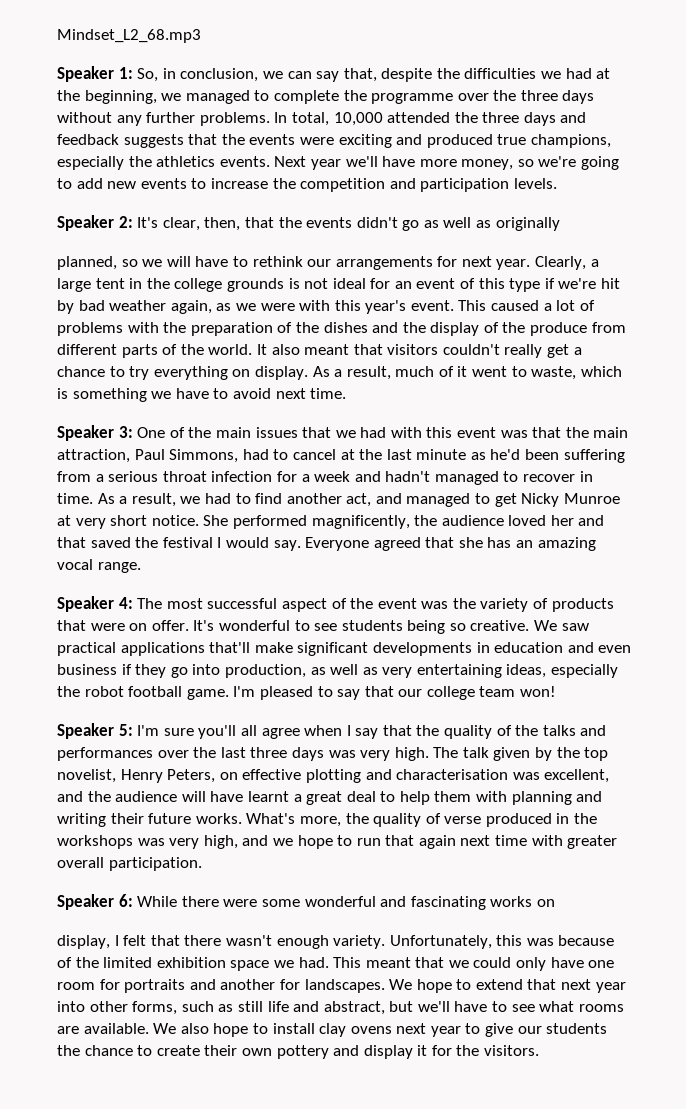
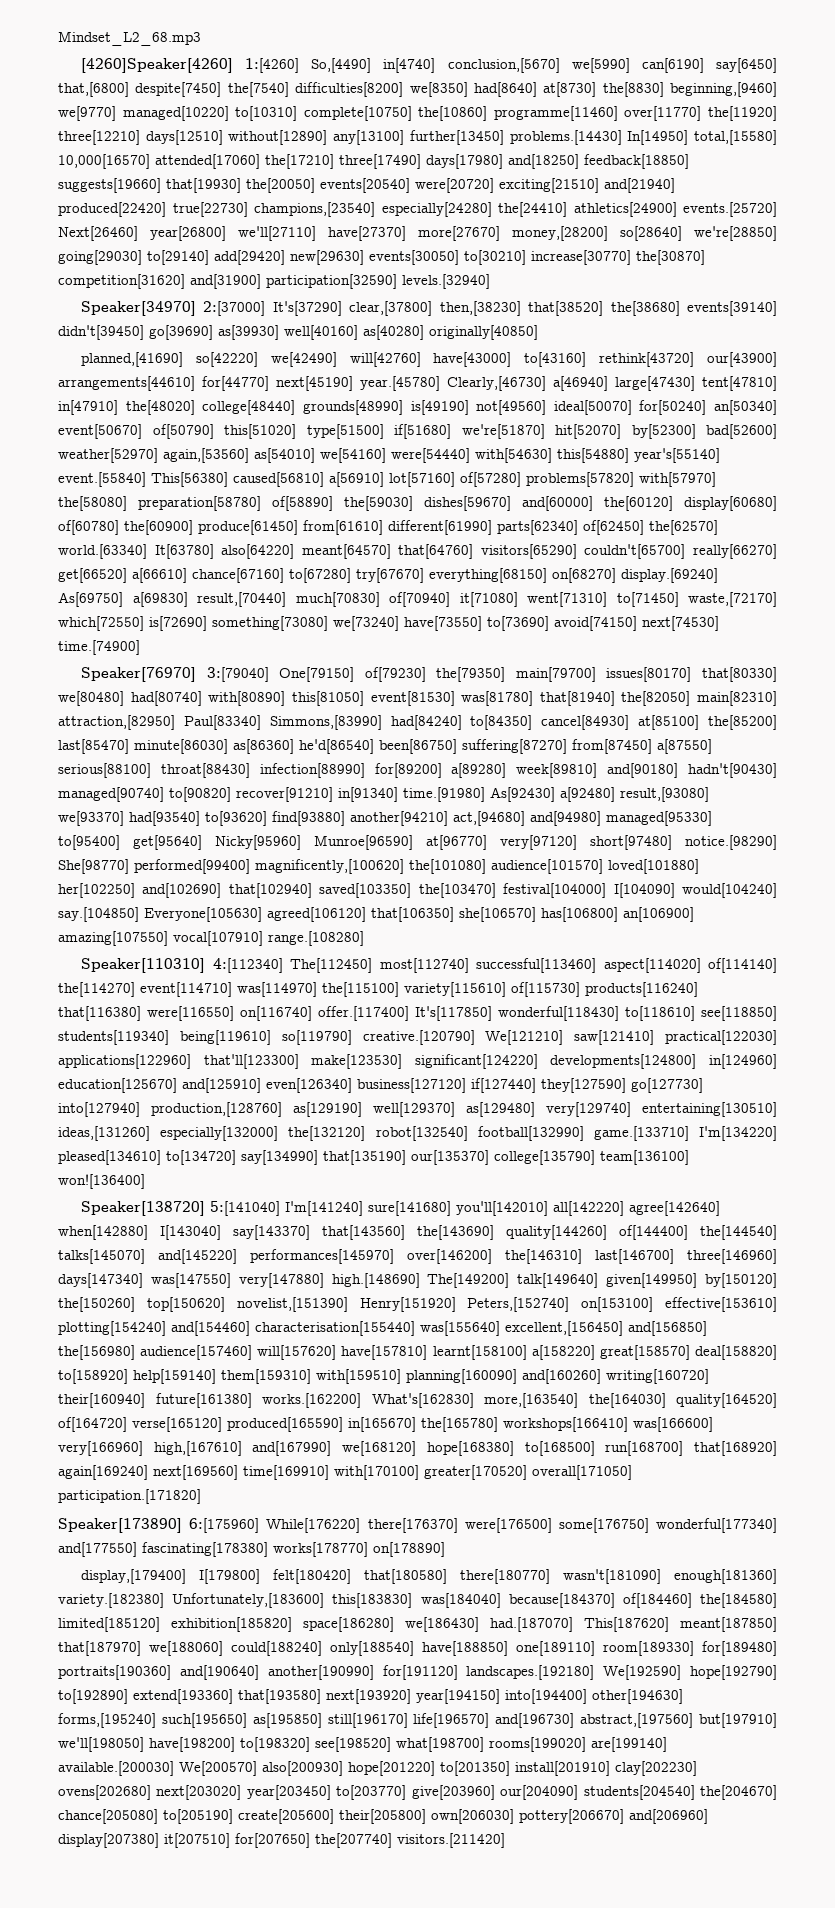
[57,66,611,82] [57,90,595,104] [57,112,587,126] [57,134,611,148] [57,156,620,170] [57,178,557,192] [57,215,560,231] [57,256,599,270] [57,278,621,292] [57,300,595,314] [57,322,626,336] [57,344,582,358] [57,366,622,380] [57,388,347,402] [57,425,629,441] [57,449,625,463] [57,471,593,485] [57,493,620,507] [57,515,605,529] [57,537,596,551] [57,559,141,573] [57,596,614,612] [57,620,589,634] [57,642,632,656] [57,664,619,678] [57,686,557,700] [57,723,607,739] [57,747,609,761] [57,769,610,783] [57,791,603,805] [57,813,598,827] [57,835,618,849] [57,857,202,871] [57,894,555,910] [57,935,615,949] [57,957,615,971] [57,979,626,993] [57,1001,624,1015] [57,1023,608,1037] [57,1045,540,1059] Speaker 1: So, in conclusion, we can say that, despite the difficulties we had at the beginning, we managed to complete the programme over the three days without any further problems. In total, 10,000 attended the three days and feedback suggests that the events were exciting and produced true champions, especially the athletics events. Next year we'll have more money, so we're going to add new events to increase the competition and participation levels. // Speaker 2: It's clear, then, that the events didn't go as well as originally // planned, so we will have to rethink our arrangements for next year. Clearly, a large tent in the college grounds is not ideal for an event of this type if we're hit by bad weather again, as we were with this year's event. This caused a lot of problems with the preparation of the dishes and the display of the produce from different parts of the world. It also meant that visitors couldn't really get a chance to try everything on display. As a result, much of it went to waste, which is something we have to avoid next time. // Speaker 3: One of the main issues that we had with this event was that the main attraction, Paul Simmons, had to cancel at the last minute as he'd been suffering from a serious throat infection for a week and hadn't managed to recover in time. As a result, we had to find another act, and managed to get Nicky Munroe at very short notice. She performed magnificently, the audience loved her and that saved the festival I would say. Everyone agreed that she has an amazing vocal range. // Speaker 4: The most successful aspect of the event was the variety of products that were on offer. It's wonderful to see students being so creative. We saw practical applications that'll make significant developments in education and even business if they go into production, as well as very entertaining ideas, especially the robot football game. I'm pleased to say that our college team won! // Speaker 5: I'm sure you'll all agree when I say that the quality of the talks and performances over the last three days was very high. The talk given by the top novelist, Henry Peters, on effective plotting and characterisation was excellent, and the audience will have learnt a great deal to help them with planning and writing their future works. What's more, the quality of verse produced in the workshops was very high, and we hope to run that again next time with greater overall participation. // Speaker 6: While there were some wonderful and fascinating works on // display, I felt that there wasn't enough variety. Unfortunately, this was because of the limited exhibition space we had. This meant that we could only have one room for portraits and another for landscapes. We hope to extend that next year into other forms, such as still life and abstract, but we'll have to see what rooms are available. We also hope to install clay ovens next year to give our students the chance to create their own pottery and display it for the visitors. -> [81,58,777,73] [58,82,777,97] [58,106,777,121] [58,130,777,145] [58,154,689,169] [58,178,675,193] [58,202,777,217] [58,226,777,241] [58,250,705,265] [58,274,490,289] [81,301,777,316] [58,325,538,340] [81,352,777,367] [58,376,777,391] [58,400,777,415] [58,424,777,439] [58,448,720,463] [58,472,716,487] [58,496,777,511] [58,520,718,535] [58,544,777,559] [58,568,718,583] [58,592,777,607] [58,616,719,631] [58,640,140,655] [81,667,777,682] [58,691,777,706] [58,715,777,730] [58,739,712,754] [58,763,777,778] [58,787,709,802] [58,811,712,826] [58,835,777,850] [58,859,699,874] [58,883,777,898] [58,907,694,922] [58,931,364,946] [81,958,777,973] [58,982,698,997] [58,1006,777,1021] [58,1030,777,1045] [58,1054,778,1069] [58,1078,703,1093] [58,1102,777,1117] [58,1126,777,1141] [58,1150,689,1165] [58,1174,145,1189] [81,1201,721,1216] [58,1225,777,1240] [58,1249,777,1264] [58,1273,777,1288] [58,1297,777,1312] [58,1321,707,1336] [58,1345,777,1360] [58,1369,709,1384] [58,1393,777,1408] [58,1417,713,1432] [58,1441,777,1456] [58,1465,632,1480] [58,1489,201,1504] [58,1518,777,1533] [58,1542,445,1557] [81,1569,777,1584] [58,1593,777,1608] [58,1617,777,1632] [58,1641,777,1656] [58,1665,777,1680] [58,1689,683,1704] [58,1713,777,1728] [58,1737,667,1752] [58,1761,697,1776] [58,1785,778,1800] [58,1809,708,1824] [58,1833,505,1848] [4260]Speaker[4260] 1:[4260] So,[4490] in[4740] conclusion,[5670] we[5990] can[6190] say[6450] that,[6800] despite[7450] the[7540] difficulties[8200] we[8350] had[8640] at[8730] the[8830] beginning,[9460] we[9770] managed[10220] to[10310] complete[10750] the[10860] programme[11460] over[11770] the[11920] three[12210] days[12510] without[12890] any[13100] further[13450] problems.[14430] In[14950] total,[15580] 10,000[16570] attended[17060] the[17210] three[17490] days[17980] and[18250] feedback[18850] suggests[19660] that[19930] the[20050] events[20540] were[20720] exciting[21510] and[21940] produced[22420] true[22730] champions,[23540] especially[24280] the[24410] athletics[24900] events.[25720] Next[26460] year[26800] we'll[27110] have[27370] more[27670] money,[28200] so[28640] we're[28850] going[29030] to[29140] add[29420] new[29630] events[30050] to[30210] increase[30770] the[30870] competition[31620] and[31900] participation[32590] levels.[32940] // Speaker[34970] 2:[37000] It's[37290] clear,[37800] then,[38230] that[38520] the[38680] events[39140] didn't[39450] go[39690] as[39930] well[40160] as[40280] originally[40850] // planned,[41690] so[42220] we[42490] will[42760] have[43000] to[43160] rethink[43720] our[43900] arrangements[44610] for[44770] next[45190] year.[45780] Clearly,[46730] a[46940] large[47430] tent[47810] in[47910] the[48020] college[48440] grounds[48990] is[49190] not[49560] ideal[50070] for[50240] an[50340] event[50670] of[50790] this[51020] type[51500] if[51680] we're[51870] hit[52070] by[52300] bad[52600] weather[52970] again,[53560] as[54010] we[54160] were[54440] with[54630] this[54880] year's[55140] event.[55840] This[56380] caused[56810] a[56910] lot[57160] of[57280] problems[57820] with[57970] the[58080] preparation[58780] of[58890] the[59030] dishes[59670] and[60000] the[60120] display[60680] of[60780] the[60900] produce[61450] from[61610] different[61990] parts[62340] of[62450] the[62570] world.[63340] It[63780] also[64220] meant[64570] that[64760] visitors[65290] couldn't[65700] really[66270] get[66520] a[66610] chance[67160] to[67280] try[67670] everything[68150] on[68270] display.[69240] As[69750] a[69830] result,[70440] much[70830] of[70940] it[71080] went[71310] to[71450] waste,[72170] which[72550] is[72690] something[73080] we[73240] have[73550] to[73690] avoid[74150] next[74530] time.[74900] // Speaker[76970] 3:[79040] One[79150] of[79230] the[79350] main[79700] issues[80170] that[80330] we[80480] had[80740] with[80890] this[81050] event[81530] was[81780] that[81940] the[82050] main[82310] attraction,[82950] Paul[83340] Simmons,[83990] had[84240] to[84350] cancel[84930] at[85100] the[85200] last[85470] minute[86030] as[86360] he'd[86540] been[86750] suffering[87270] from[87450] a[87550] serious[88100] throat[88430] infection[88990] for[89200] a[89280] week[89810] and[90180] hadn't[90430] managed[90740] to[90820] recover[91210] in[91340] time.[91980] As[92430] a[92480] result,[93080] we[93370] had[93540] to[93620] find[93880] another[94210] act,[94680] and[94980] managed[95330] to[95400] get[95640] Nicky[95960] Munroe[96590] at[96770] very[97120] short[97480] notice.[98290] She[98770] performed[99400] magnificently,[100620] the[101080] audience[101570] loved[101880] her[102250] and[102690] that[102940] saved[103350] the[103470] festival[104000] I[104090] would[104240] say.[104850] Everyone[105630] agreed[106120] that[106350] she[106570] has[106800] an[106900] amazing[107550] vocal[107910] range.[108280] // Speaker[110310] 4:[112340] The[112450] most[112740] successful[113460] aspect[114020] of[114140] the[114270] event[114710] was[114970] the[115100] variety[115610] of[115730] products[116240] that[116380] were[116550] on[116740] offer.[117400] It's[117850] wonderful[118430] to[118610] see[118850] students[119340] being[119610] so[119790] creative.[120790] We[121210] saw[121410] practical[122030] applications[122960] that'll[123300] make[123530] significant[124220] developments[124800] in[124960] education[125670] and[125910] even[126340] business[127120] if[127440] they[127590] go[127730] into[127940] production,[128760] as[129190] well[129370] as[129480] very[129740] entertaining[130510] ideas,[131260] especially[132000] the[132120] robot[132540] football[132990] game.[133710] I'm[134220] pleased[134610] to[134720] say[134990] that[135190] our[135370] college[135790] team[136100] won![136400] // Speaker[138720] 5:[141040] I'm[141240] sure[141680] you'll[142010] all[142220] agree[142640] when[142880] I[143040] say[143370] that[143560] the[143690] quality[144260] of[144400] the[144540] talks[145070] and[145220] performances[145970] over[146200] the[146310] last[146700] three[146960] days[147340] was[147550] very[147880] high.[148690] The[149200] talk[149640] given[149950] by[150120] the[150260] top[150620] novelist,[151390] Henry[151920] Peters,[152740] on[153100] effective[153610] plotting[154240] and[154460] characterisation[155440] was[155640] excellent,[156450] and[156850] the[156980] audience[157460] will[157620] have[157810] learnt[158100] a[158220] great[158570] deal[158820] to[158920] help[159140] them[159310] with[159510] planning[160090] and[160260] writing[160720] their[160940] future[161380] works.[162200] What's[162830] more,[163540] the[164030] quality[164520] of[164720] verse[165120] produced[165590] in[165670] the[165780] workshops[166410] was[166600] very[166960] high,[167610] and[167990] we[168120] hope[168380] to[168500] run[168700] that[168920] again[169240] next[169560] time[169910] with[170100] greater[170520] overall[171050] participation.[171820] // Speaker[173890] 6:[175960] While[176220] there[176370] were[176500] some[176750] wonderful[177340] and[177550] fascinating[178380] works[178770] on[178890] // display,[179400] I[179800] felt[180420] that[180580] there[180770] wasn't[181090] enough[181360] variety.[182380] Unfortunately,[183600] this[183830] was[184040] because[184370] of[184460] the[184580] limited[185120] exhibition[185820] space[186280] we[186430] had.[187070] This[187620] meant[187850] that[187970] we[188060] could[188240] only[188540] have[188850] one[189110] room[189330] for[189480] portraits[190360] and[190640] another[190990] for[191120] landscapes.[192180] We[192590] hope[192790] to[192890] extend[193360] that[193580] next[193920] year[194150] into[194400] other[194630] forms,[195240] such[195650] as[195850] still[196170] life[196570] and[196730] abstract,[197560] but[197910] we'll[198050] have[198200] to[198320] see[198520] what[198700] rooms[199020] are[199140] available.[200030] We[200570] also[200930] hope[201220] to[201350] install[201910] clay[202230] ovens[202680] next[203020] year[203450] to[203770] give[203960] our[204090] students[204540] the[204670] chance[205080] to[205190] create[205600] their[205800] own[206030] pottery[206670] and[206960] display[207380] it[207510] for[207650] the[207740] visitors.[211420]

